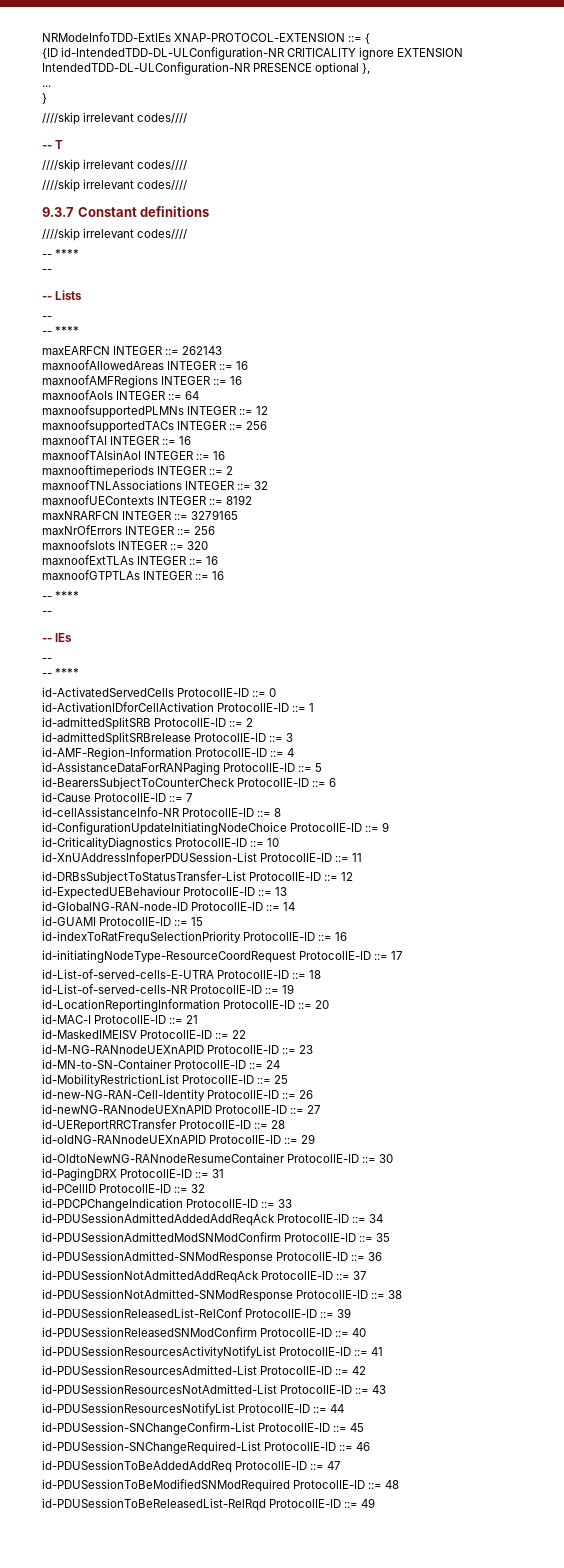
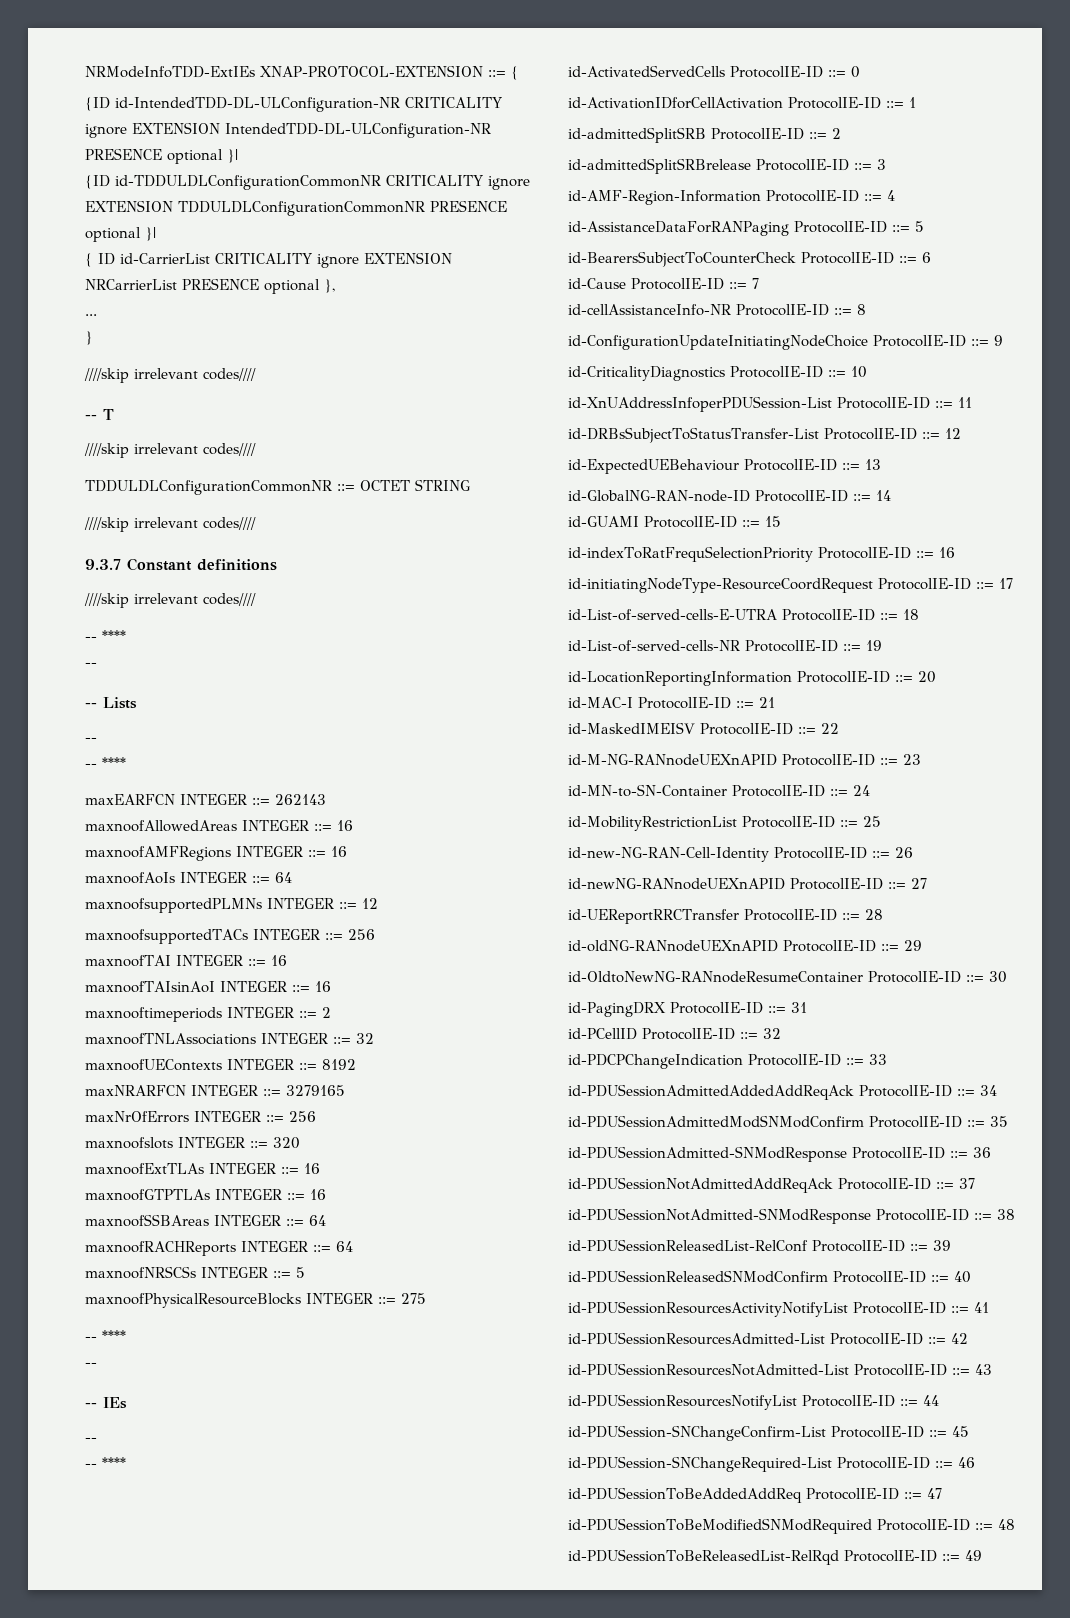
(360, 68) none -> [227,149,238,163] [85,175,530,190] [85,200,507,216] [85,227,156,242] [85,252,452,268] [85,278,320,294] }| // {ID id-TDDULDLConfigurationCommonNR CRITICALITY ignore EXTENSION TDDULDLConfigurationCommonNR PRESENCE optional }| // { ID id-CarrierList CRITICALITY ignore EXTENSION NRCarrierList PRESENCE optional
(188, 165) none -> [85,479,470,495] // TDDULDLConfigurationCommonNR ::= OCTET STRING
(225, 575) none -> [85,1214,326,1227] [85,1241,353,1256] [85,1266,305,1279] [85,1293,426,1308] // maxnoofSSBAreas INTEGER ::= 64 // maxnoofRACHReports INTEGER ::= 64 // maxnoofNRSCSs INTEGER ::= 5 // maxnoofPhysicalResourceBlocks INTEGER ::= 275

